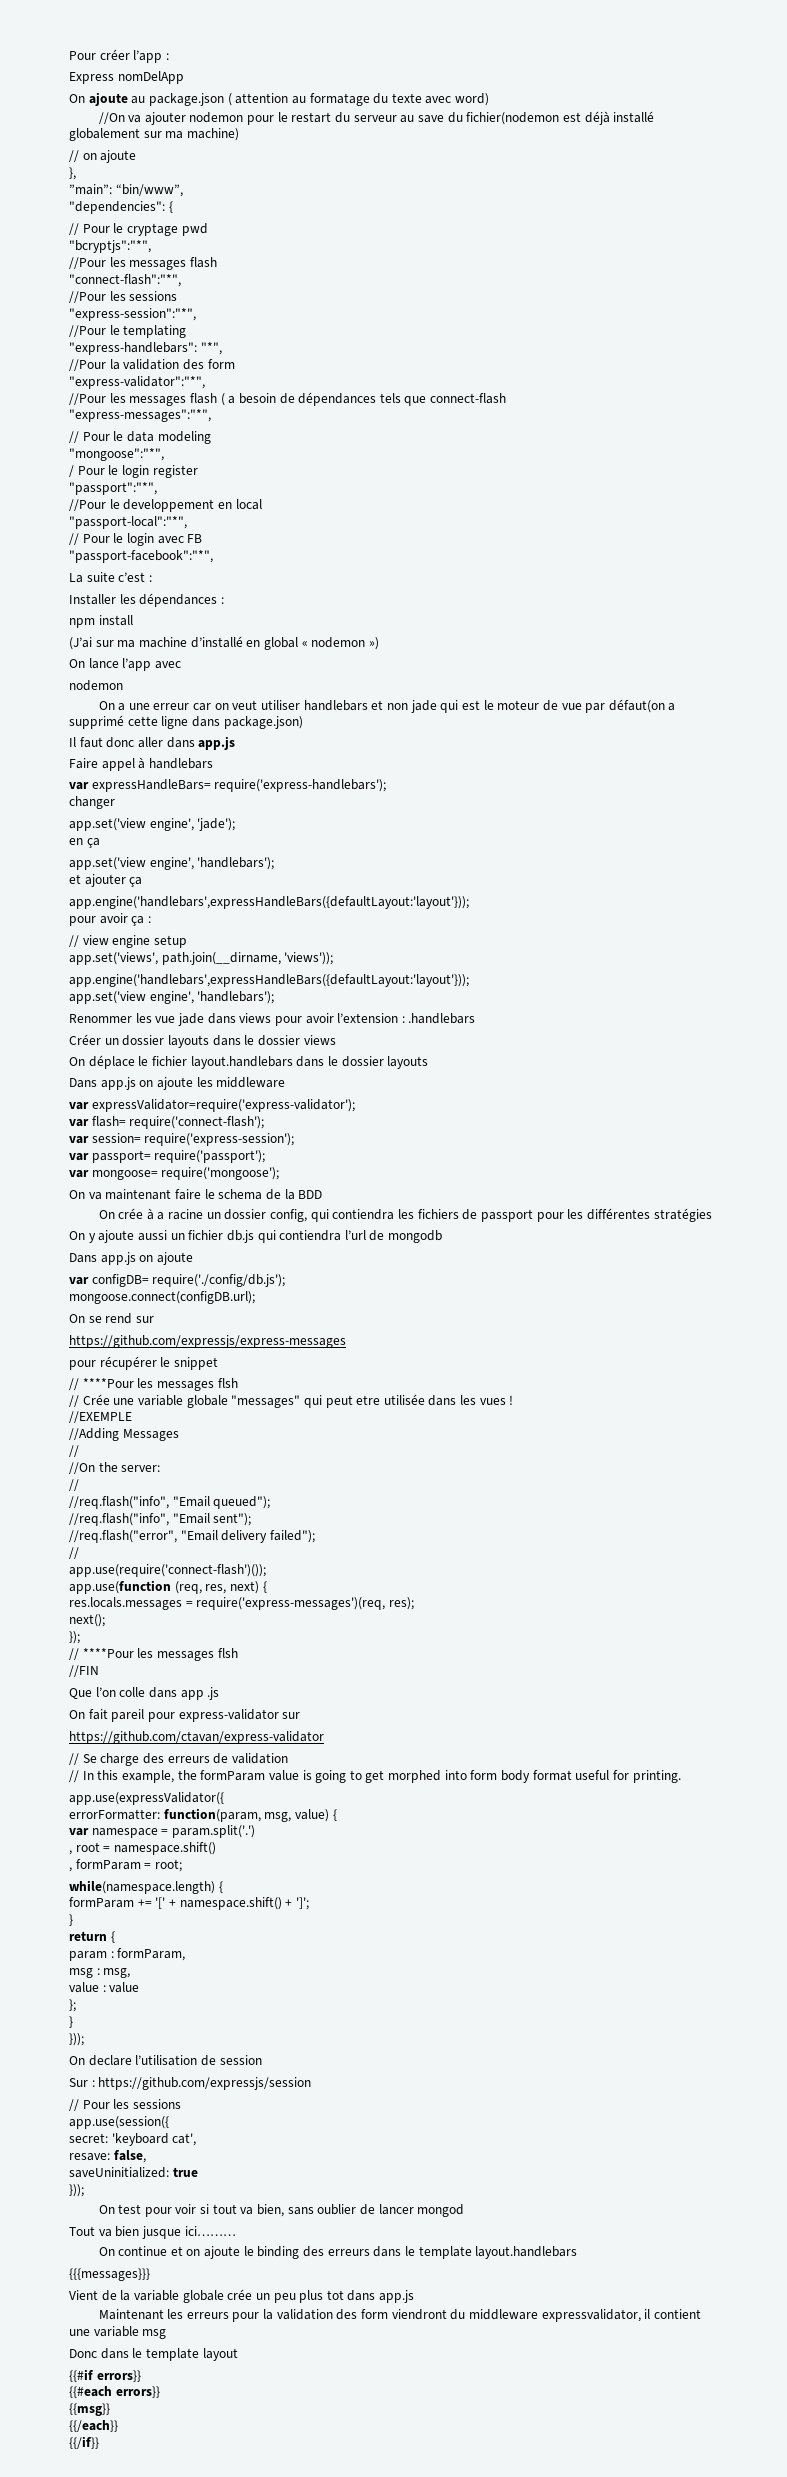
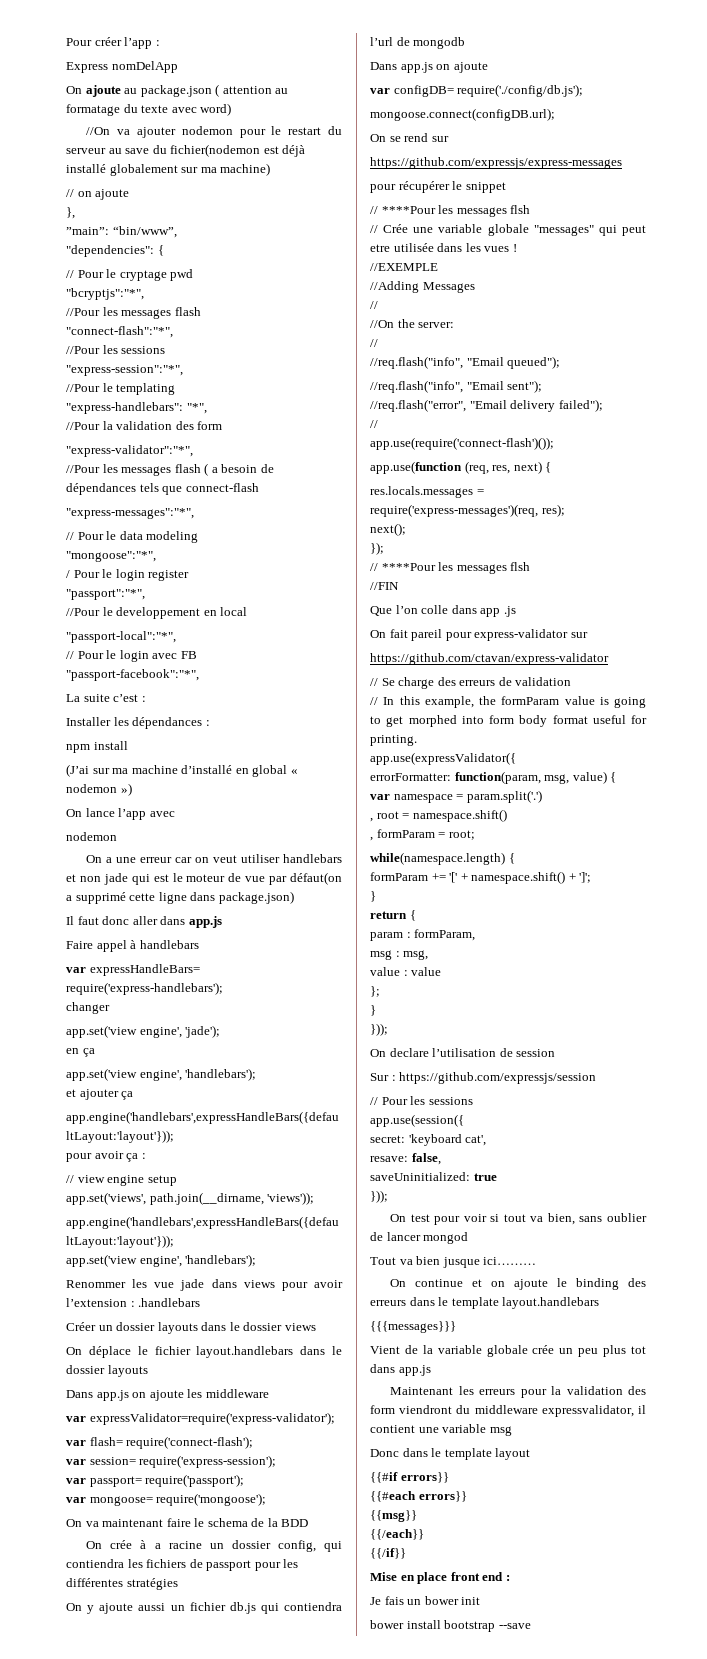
(99, 2442) none -> [370,1572,510,1584] [370,1596,481,1605] [370,1620,531,1632] // Mise en place front end : // Je fais un bower init // bower install bootstrap --save

